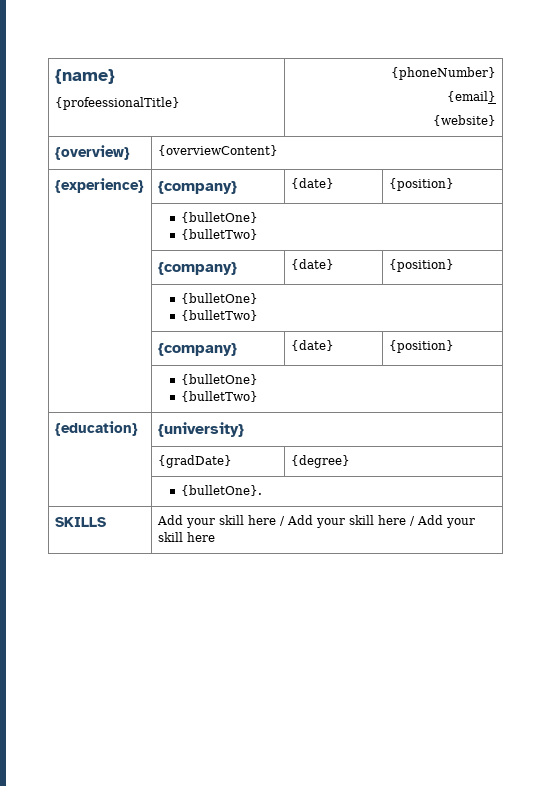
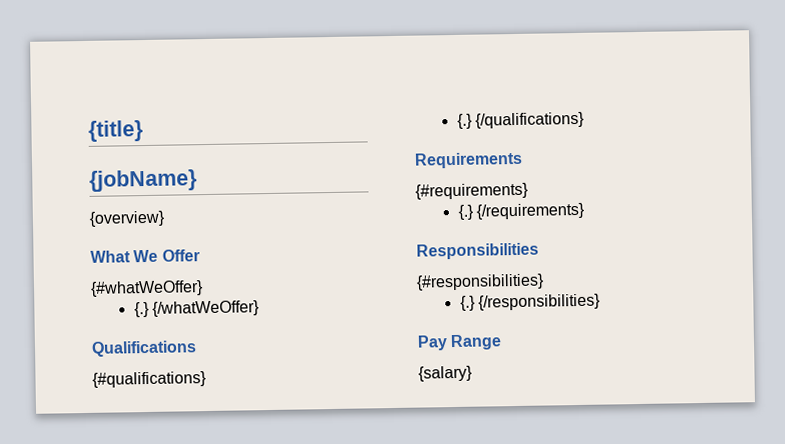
[54,69,115,84] [54,97,180,110] [391,67,497,80] [447,91,497,102] [433,115,497,126] [54,145,130,160] [157,145,278,156] [54,178,144,193] [157,181,237,194] [290,178,334,189] [388,178,454,191] [180,212,258,223] [180,229,258,240] [157,262,237,275] [290,259,334,270] [388,259,454,272] [180,293,258,304] [180,310,258,321] [157,343,237,356] [290,340,334,351] [388,340,454,353] [180,374,258,385] [180,391,258,402] [54,421,138,436] [157,422,244,437] [157,455,232,468] [290,455,350,468] [180,485,262,496] [54,517,106,527] [156,515,475,528] [157,532,215,542] {name} // {profeessionalTitle} | {phoneNumber} // {email} // {website} // {overview} | {overviewContent} // {experience} | {company} | {date} | {position} // | {bulletOne} // {bulletTwo} // | {company} | {date} | {position} // | {bulletOne} // {bulletTwo} // | {company} | {date} | {position} // | {bulletOne} // {bulletTwo} // {education} | {university} // | {gradDate} | {degree} // | {bulletOne}. // SKILLS | Add your skill here / Add your skill here / Add your skill here -> [88,120,144,142] [89,169,198,192] [89,210,166,227] [90,249,200,263] [90,280,204,297] [133,300,261,318] [91,340,197,357] [92,371,207,388] [456,111,586,129] [414,151,523,169] [415,182,529,200] [457,202,586,220] [416,242,539,260] [416,273,545,291] [459,293,602,311] [417,334,503,351] [418,365,473,382] {title} // {jobName} // {overview} // What We Offer // {#whatWeOffer} // {.} {/whatWeOffer} // Qualifications // {#qualifications} // {.} {/qualifications} // Requirements // {#requirements} // {.} {/requirements} // Responsibilities // {#responsibilities} // {.} {/responsibilities} // Pay Range // {salary}

